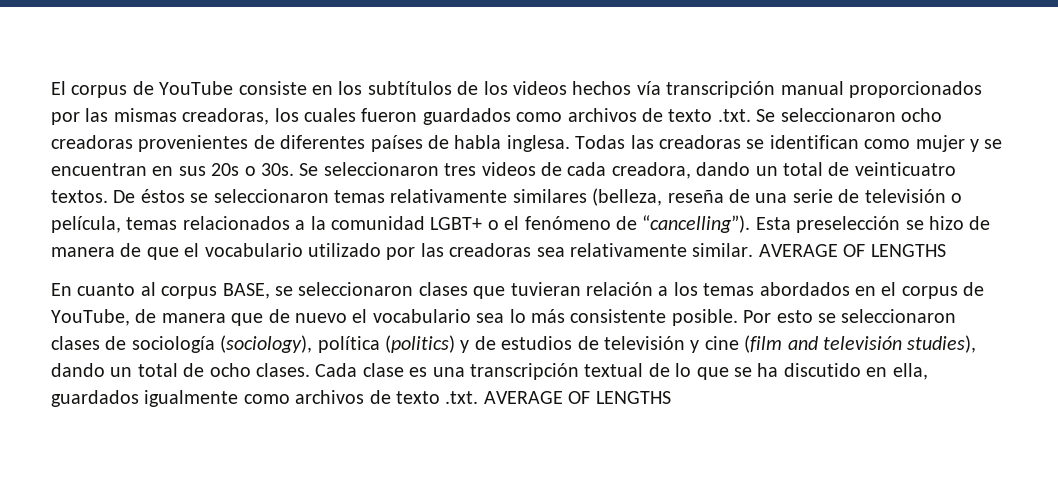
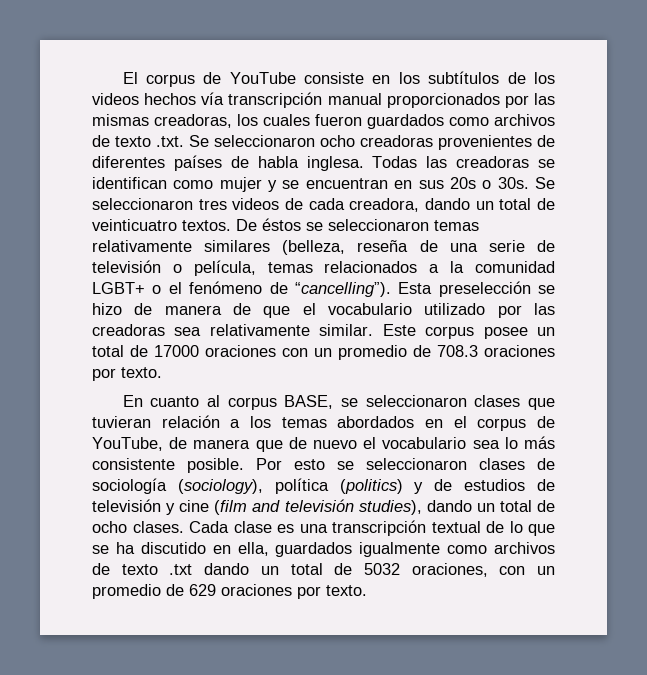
[758,244,946,257] AVERAGE OF LENGTHS -> [382,324,555,339] [92,345,555,360] [92,367,162,381] Este corpus posee un total de 17000 oraciones con un promedio de 708.3 oraciones por texto.
[445,391,671,404] .txt. AVERAGE OF LENGTHS -> [169,563,555,577] [92,584,367,599] .txt dando un total de 5032 oraciones, con un promedio de 629 oraciones por texto.

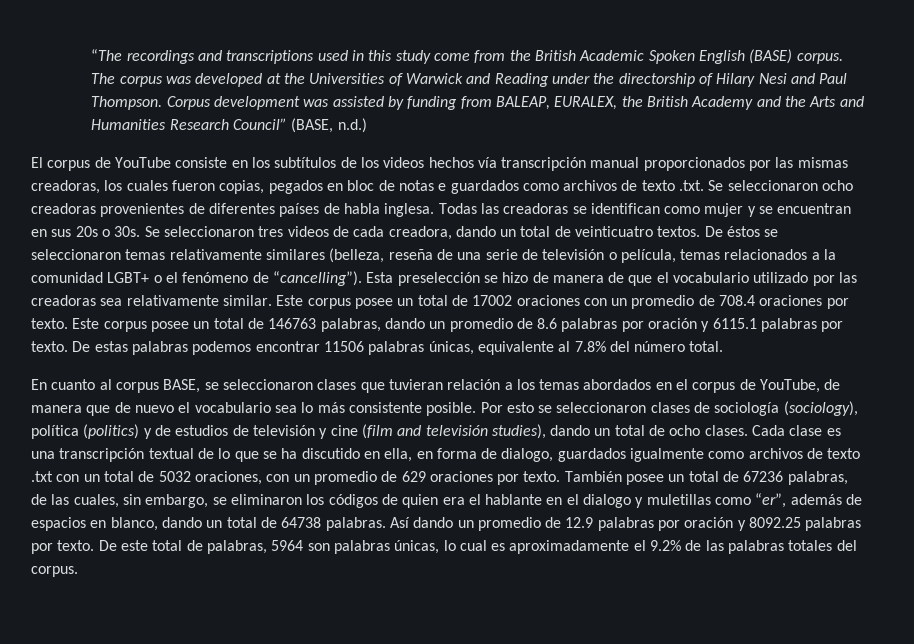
(122, 78) none -> [91,49,843,64] [91,73,848,87] [91,96,864,110] [91,118,367,133] “The recordings and transcriptions used in this study come from the British Academic Spoken English (BASE) corpus. The corpus was developed at the Universities of Warwick and Reading under the directorship of Hilary Nesi and Paul Thompson. Corpus development was assisted by funding from BALEAP, EURALEX, the British Academy and the Arts and Humanities Research Council” (BASE, n.d.) //
(362, 120) none -> [219,180,447,194] copias, pegados en bloc de notas e
[154,345,199,357] 17000 -> [472,295,513,306] 17002
[437,345,555,357] [92,367,162,381] 708.3 oraciones por texto. -> [719,295,849,309] [31,318,844,332] [31,341,724,355] 708.4 oraciones por texto. Este corpus posee un total de 146763 palabras, dando un promedio de 8.6 palabras por oración y 6115.1 palabras por texto. De estas palabras podemos encontrar 11506 palabras únicas, equivalente al 7.8% del número total.
(269, 549) none -> [416,448,554,462] en forma de dialogo,
[204,563,250,575] dando -> [56,474,80,482] con
(367, 590) none -> [564,471,848,485] [31,493,863,508] [31,517,862,531] [31,540,857,554] [31,566,78,577] También posee un total de 67236 palabras, de las cuales, sin embargo, se eliminaron los códigos de quien era el hablante en el dialogo y muletillas como “er”, además de espacios en blanco, dando un total de 64738 palabras. Así dando un promedio de 12.9 palabras por oración y 8092.25 palabras por texto. De este total de palabras, 5964 son palabras únicas, lo cual es aproximadamente el 9.2% de las palabras totales del corpus.

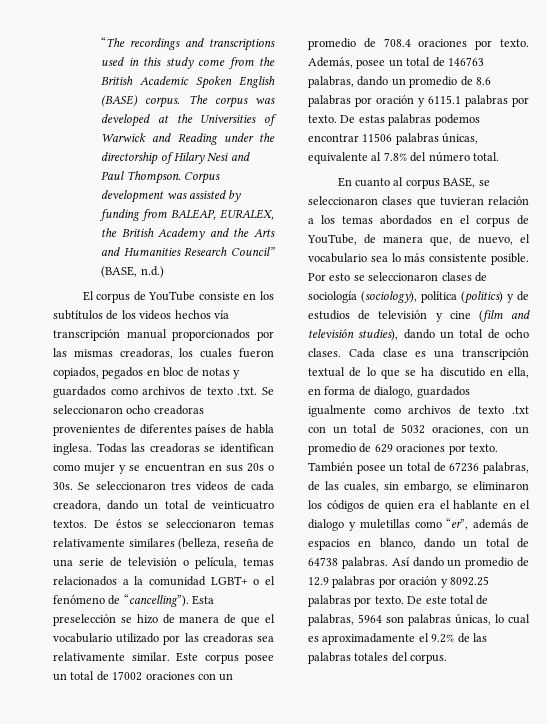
[219,180,265,194] copias, -> [53,367,99,379] copiados,
[438,183,447,191] e -> [233,370,241,379] y
[72,318,147,332] Este corpus -> [308,57,353,68] Además,
[86,402,174,416] que de nuevo -> [430,234,513,246] que, de nuevo,

